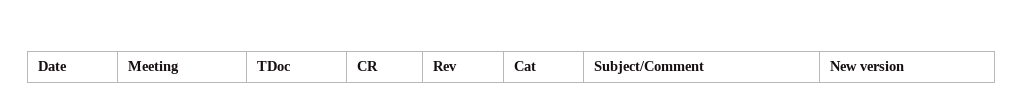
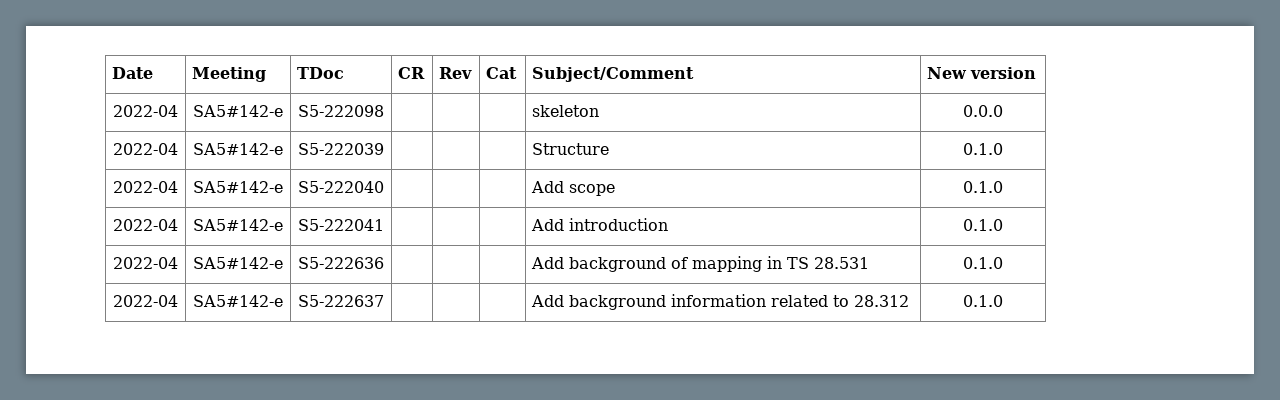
(904, 66) none -> [113,105,178,117] [193,105,283,117] [298,105,384,117] [532,105,600,117] [963,105,1003,117] [113,143,178,155] [193,143,283,155] [298,143,384,155] [532,143,610,155] [963,143,1003,155] [113,181,178,193] [193,181,283,193] [298,181,384,193] [531,181,616,196] [963,181,1003,193] [113,219,178,231] [193,219,283,231] [298,219,384,231] [531,218,669,231] [963,219,1003,231] [113,257,178,269] [193,257,283,269] [298,257,384,269] [531,256,870,272] [963,257,1003,269] [113,295,178,307] [193,295,283,307] [298,295,384,307] [531,294,910,310] [963,295,1003,307] // 2022-04 | SA5#142-e | S5-222098 | | | | skeleton | 0.0.0 // 2022-04 | SA5#142-e | S5-222039 | | | | Structure | 0.1.0 // 2022-04 | SA5#142-e | S5-222040 | | | | Add scope | 0.1.0 // 2022-04 | SA5#142-e | S5-222041 | | | | Add introduction | 0.1.0 // 2022-04 | SA5#142-e | S5-222636 | | | | Add background of mapping in TS 28.531 | 0.1.0 // 2022-04 | SA5#142-e | S5-222637 | | | | Add background information related to 28.312 | 0.1.0

